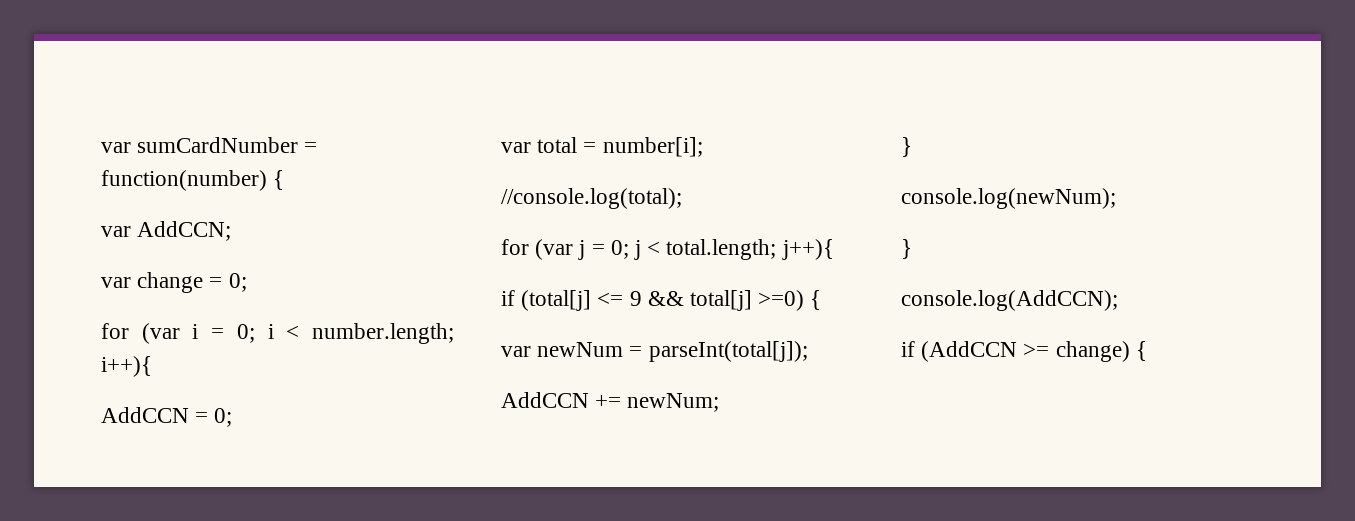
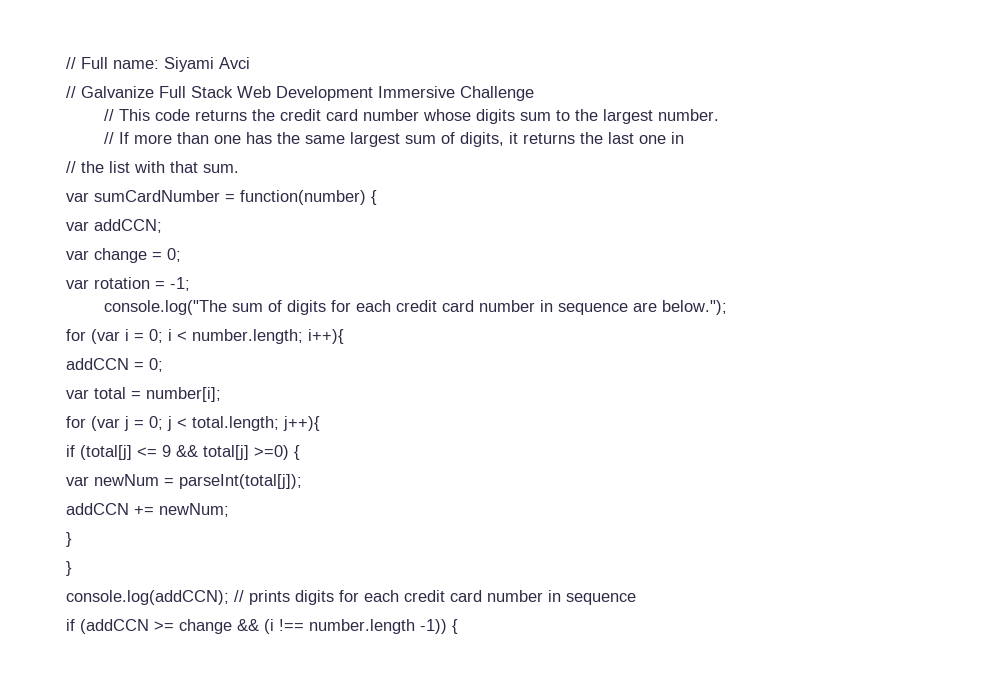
(101, 147) none -> [66,57,250,72] [66,86,534,101] [104,109,720,124] [104,132,685,147] [66,161,239,173] // Full name: Siyami Avci // // Galvanize Full Stack Web Development Immersive Challenge // // This code returns the credit card number whose digits sum to the largest number. // // If more than one has the same largest sum of digits, it returns the last one in // // the list with that sum. //
[137,221,232,241] AddCCN; -> [94,219,162,233] addCCN;
(247, 282) none -> [66,277,190,291] [104,300,728,315] // var rotation = -1; // console.log("The sum of digits for each credit card number in sequence are below.");
[101,407,189,423] AddCCN -> [66,358,129,370] addCCN
[501,188,682,209] // //console.log(total); -> (221, 394) none
[501,392,589,408] AddCCN -> [66,503,129,515] addCCN
[901,188,1116,209] [901,239,912,259] [901,290,1118,311] [901,341,1130,362] // console.log(newNum); // } // console.log(AddCCN); // if (AddCCN >= change) -> [66,561,72,576] [66,590,636,605] [66,619,447,634] // } // console.log(addCCN); // prints digits for each credit card number in sequence // if (addCCN >= change && (i !== number.length -1))

